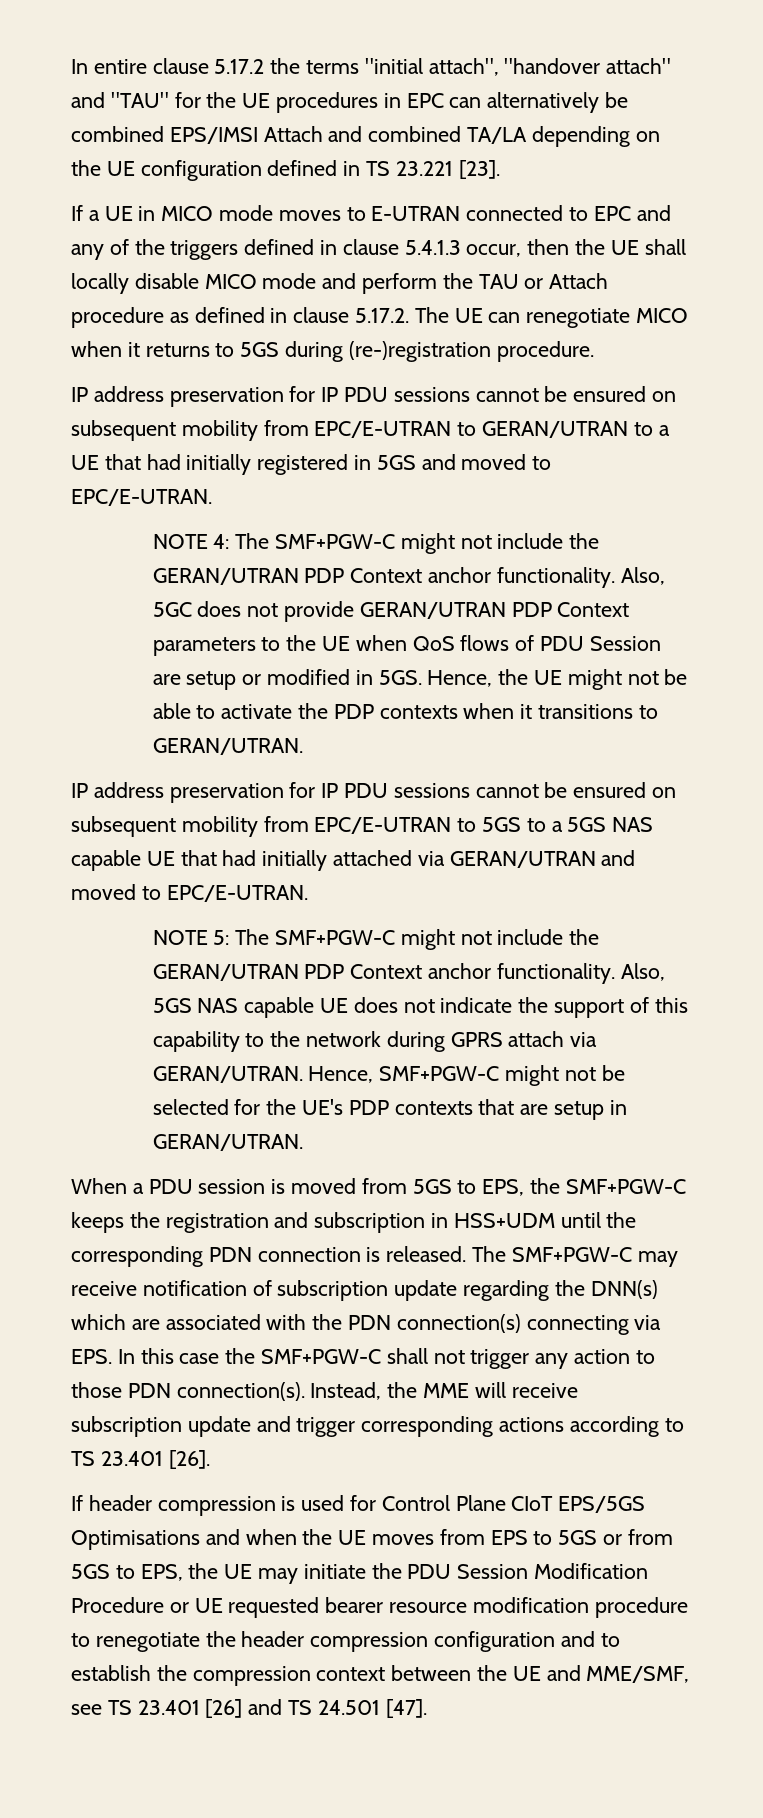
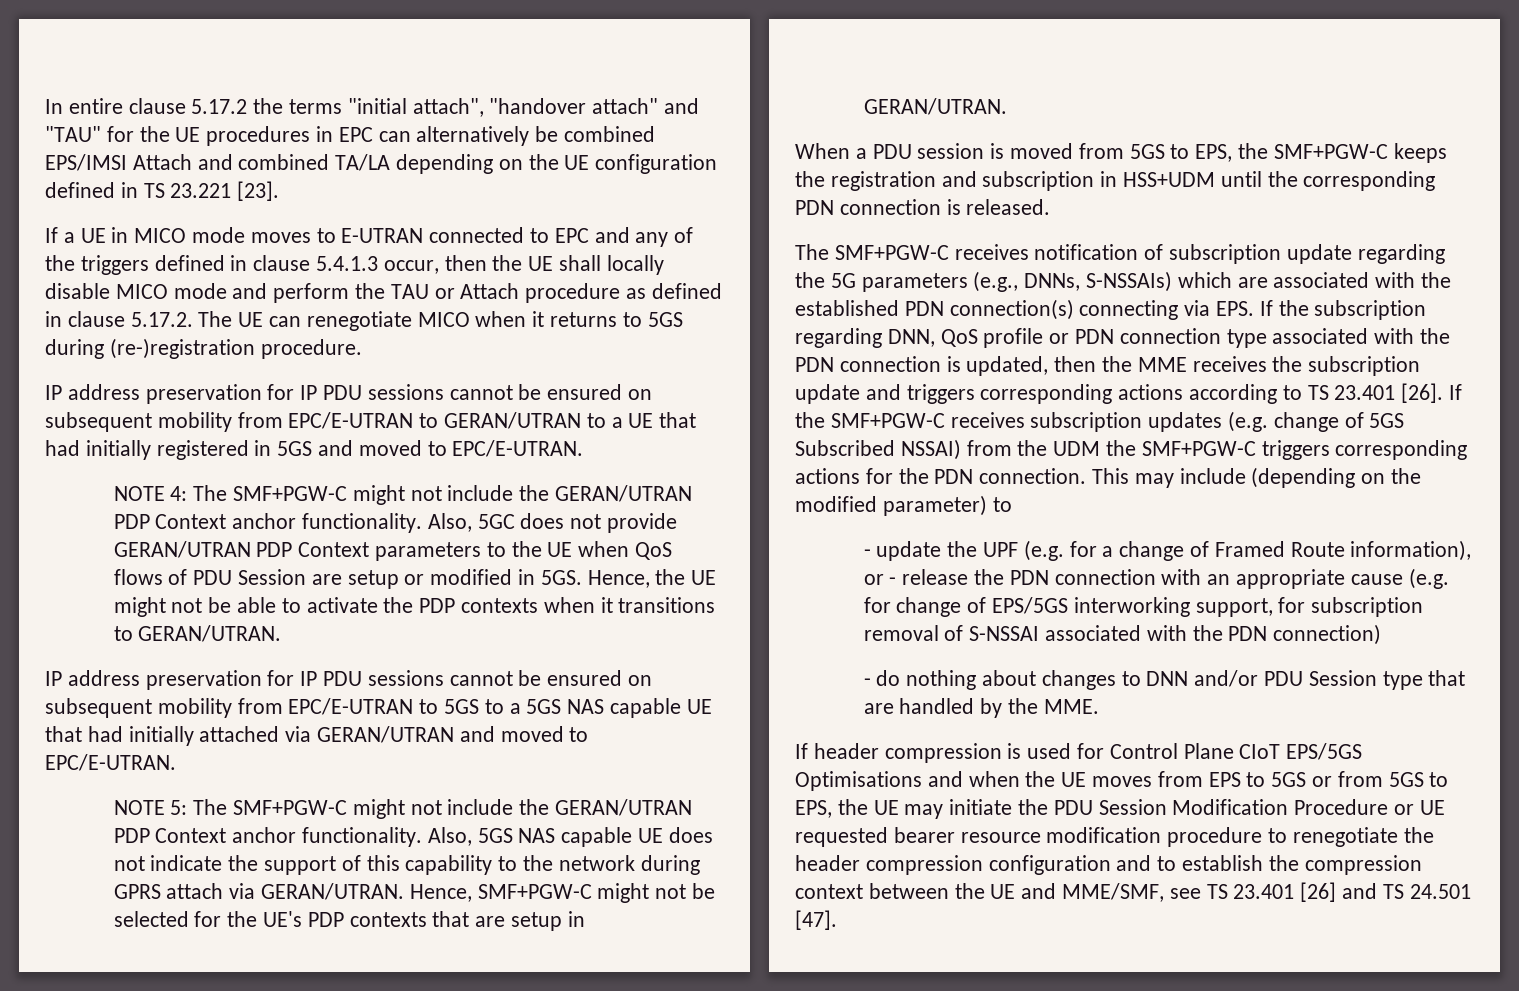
[472,1246,678,1267] [71,1281,137,1296] The SMF+PGW-C may receive -> [795,244,1029,260] // The SMF+PGW-C receives
[590,1280,658,1299] DNN(s) -> [830,271,1173,292] 5G parameters (e.g., DNNs, S-NSSAIs)
(343, 1322) none -> [795,300,899,316] established
[117,1348,655,1369] [71,1382,578,1401] In this case the SMF+PGW-C shall not trigger any action to those PDN connection(s). Instead, the MME will receive -> [1259,300,1427,320] [795,328,1451,348] [795,356,1303,376] If the subscription regarding DNN, QoS profile or PDN connection type associated with the PDN connection is updated, then the MME receives the
[296,1417,356,1437] trigger -> [906,384,975,404] triggers
(210, 1459) none -> [1449,384,1463,400] [795,411,1405,432] [795,439,1468,460] [795,467,1422,488] [795,495,1012,516] [863,540,1472,561] [863,568,1449,589] [863,597,1424,617] [863,624,1382,645] [863,670,1466,690] [863,698,1099,718] If the SMF+PGW-C receives subscription updates (e.g. change of 5GS Subscribed NSSAI) from the UDM the SMF+PGW-C triggers corresponding actions for the PDN connection. This may include (depending on the modified parameter) to // - update the UPF (e.g. for a change of Framed Route information), or - release the PDN connection with an appropriate cause (e.g. for change of EPS/5GS interworking support, for subscription removal of S-NSSAI associated with the PDN connection) // - do nothing about changes to DNN and/or PDU Session type that are handled by the MME.

